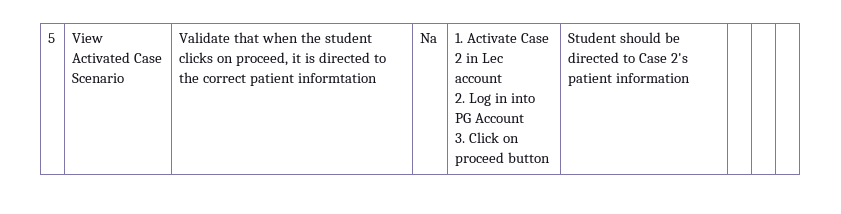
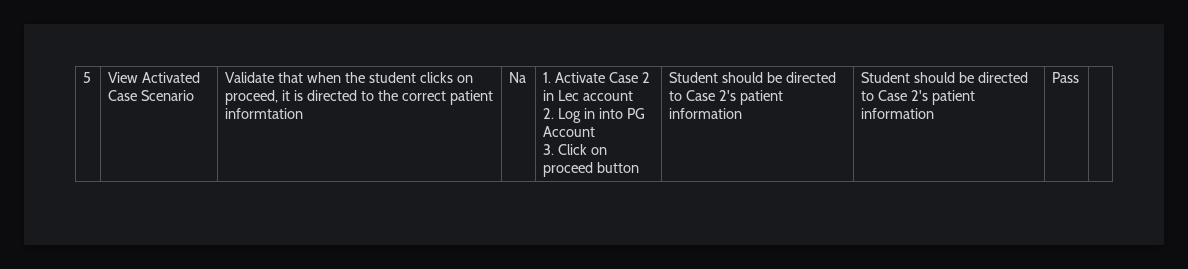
(691, 78) | -> [861,72,1028,83] [861,90,975,105] [861,108,935,119] [1052,72,1080,83] Student should be directed to Case 2's patient information | Pass

